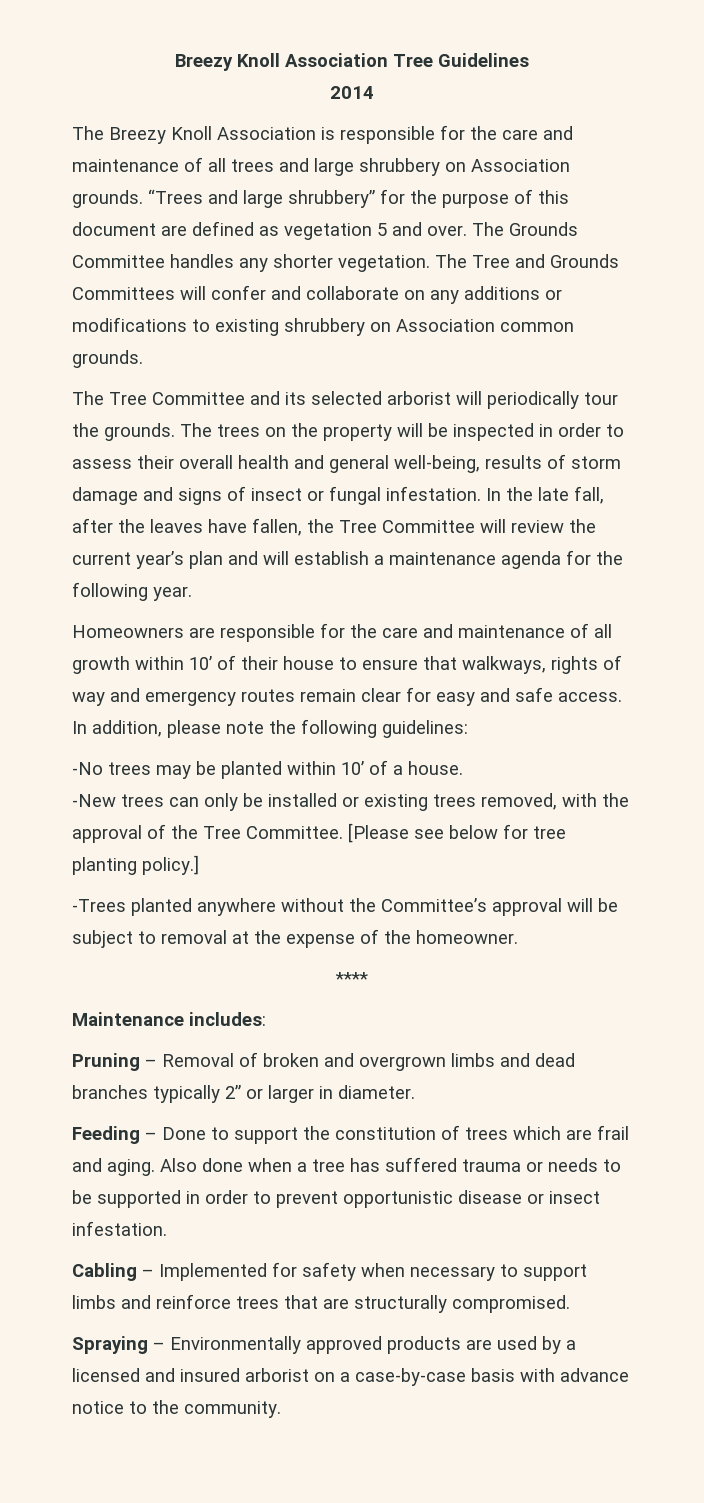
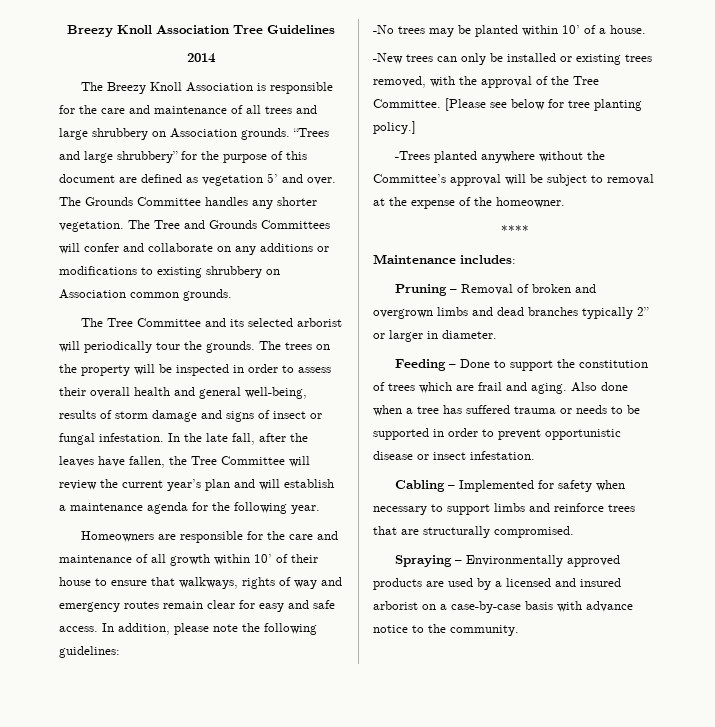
[377,223,387,236] 5 -> [267,173,278,183] 5’

